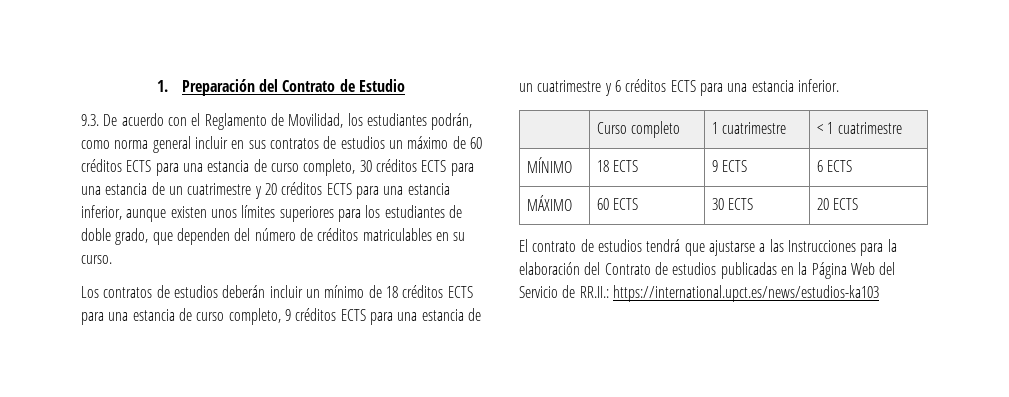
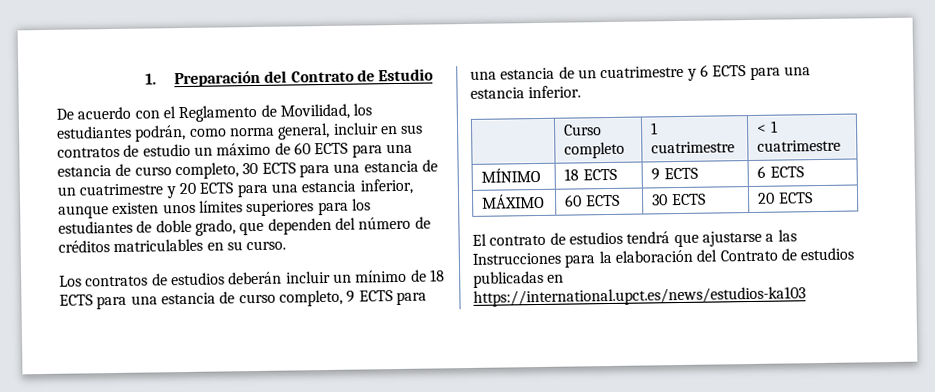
[81,114,99,126] 9.3. -> (435, 75) none
[152,136,191,153] general -> [277,122,331,140] general,
[340,136,385,149] estudios -> [142,143,191,157] estudio
[81,159,122,172] créditos -> (311, 148) none
[375,159,417,172] créditos -> (259, 168) none
[281,182,323,195] créditos -> (196, 188) none
[402,285,444,298] créditos -> (445, 275) none
[295,308,337,321] créditos -> (356, 296) none
[625,79,667,92] créditos -> (709, 70) none
[798,262,896,279] [519,285,609,298] la Página Web del Servicio de RR.II.: -> (565, 278) none

